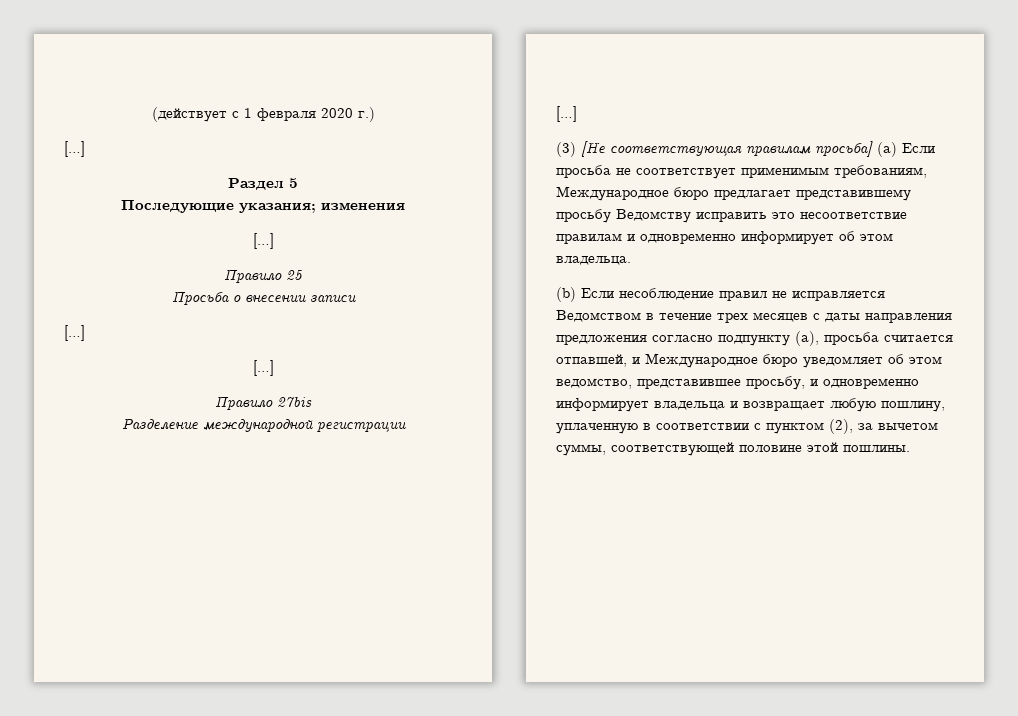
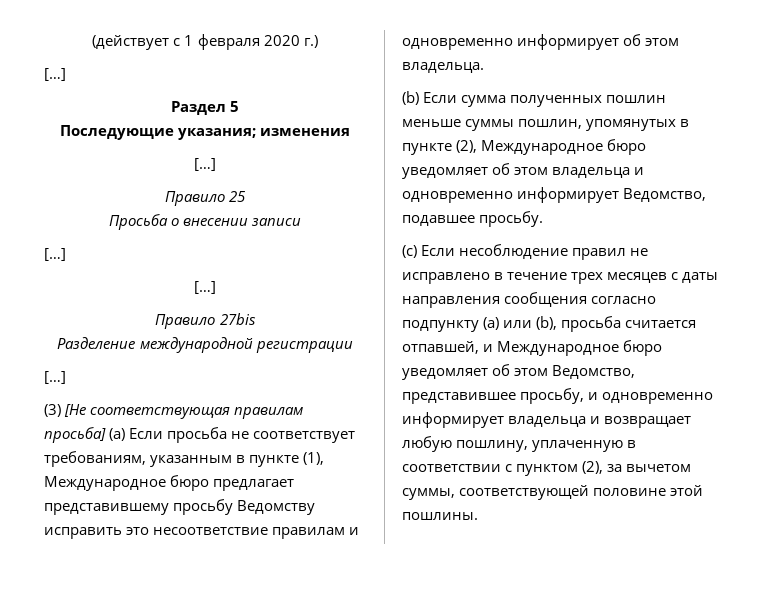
[741,165,927,178] применимым требованиям, -> [44,451,325,467] требованиям, указанным в пункте (1),
(614, 293) none -> [461,95,667,107] [402,119,690,131] [402,139,647,155] [402,163,645,179] [402,187,707,203] [402,211,544,227] [402,245,456,258] сумма полученных пошлин меньше суммы пошлин, упомянутых в пункте (2), Международное бюро уведомляет об этом владельца и одновременно информирует Ведомство, подавшее просьбу. // (c) Если
[792,291,885,301] [556,310,641,322] исправляется Ведомством -> [402,272,490,284] исправлено
[556,335,647,345] предложения -> [504,292,588,307] сообщения
[795,331,819,346] (a), -> [483,316,558,330] (a) или (b),
[556,378,632,389] ведомство, -> [552,365,636,379] Ведомство,

